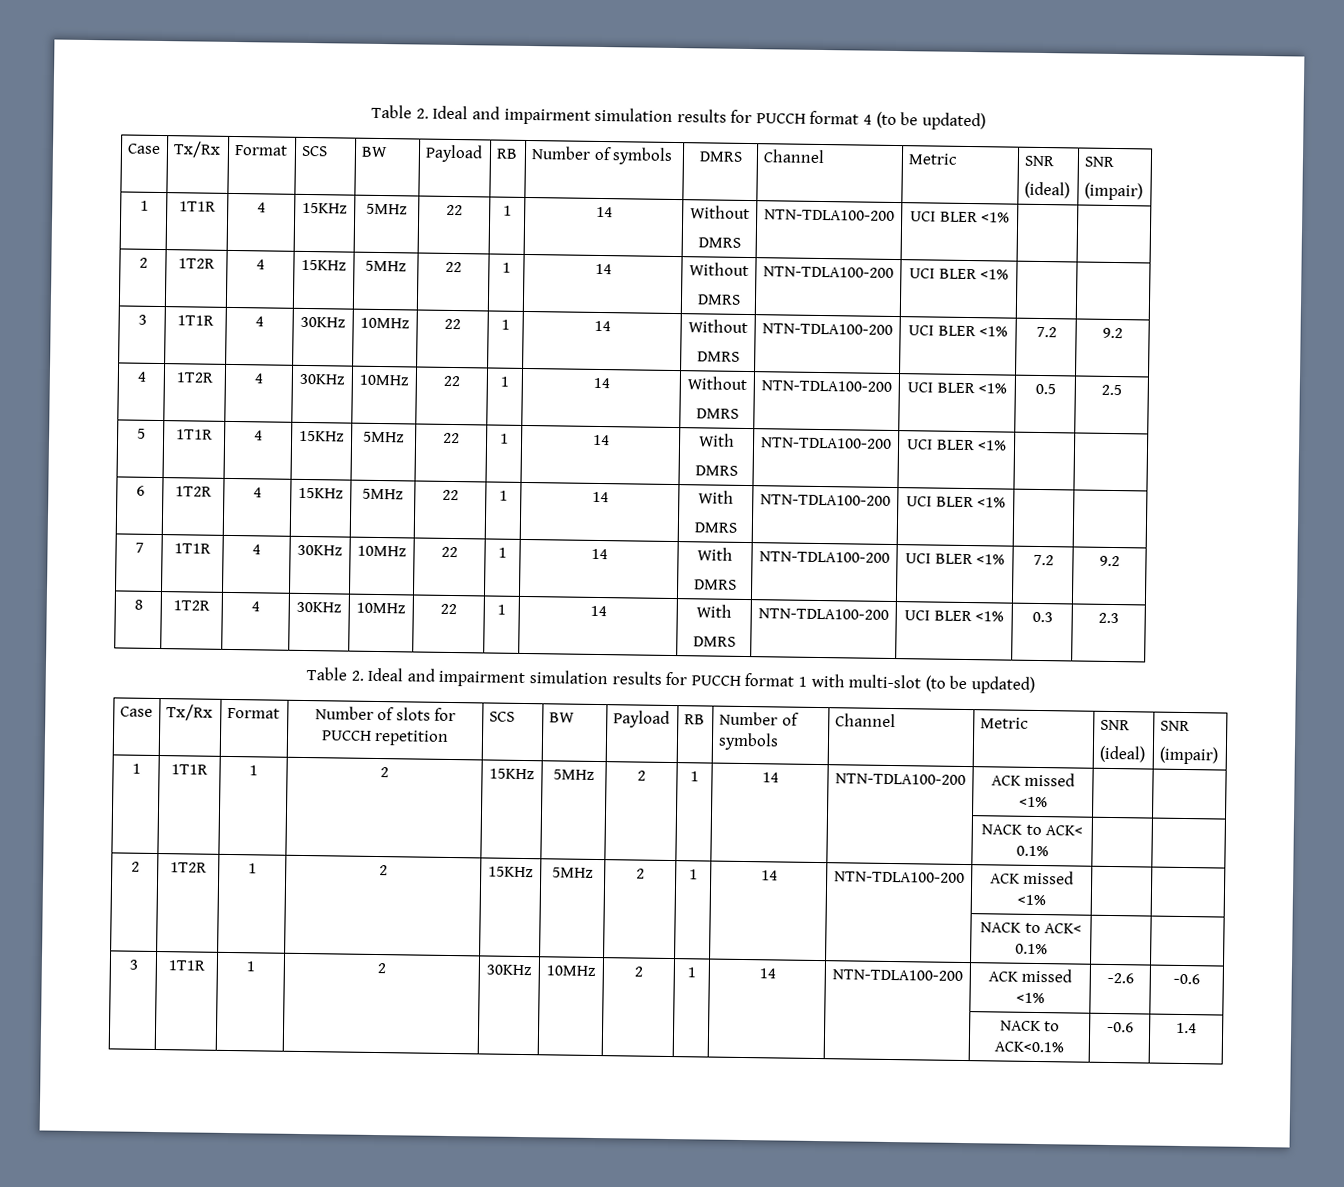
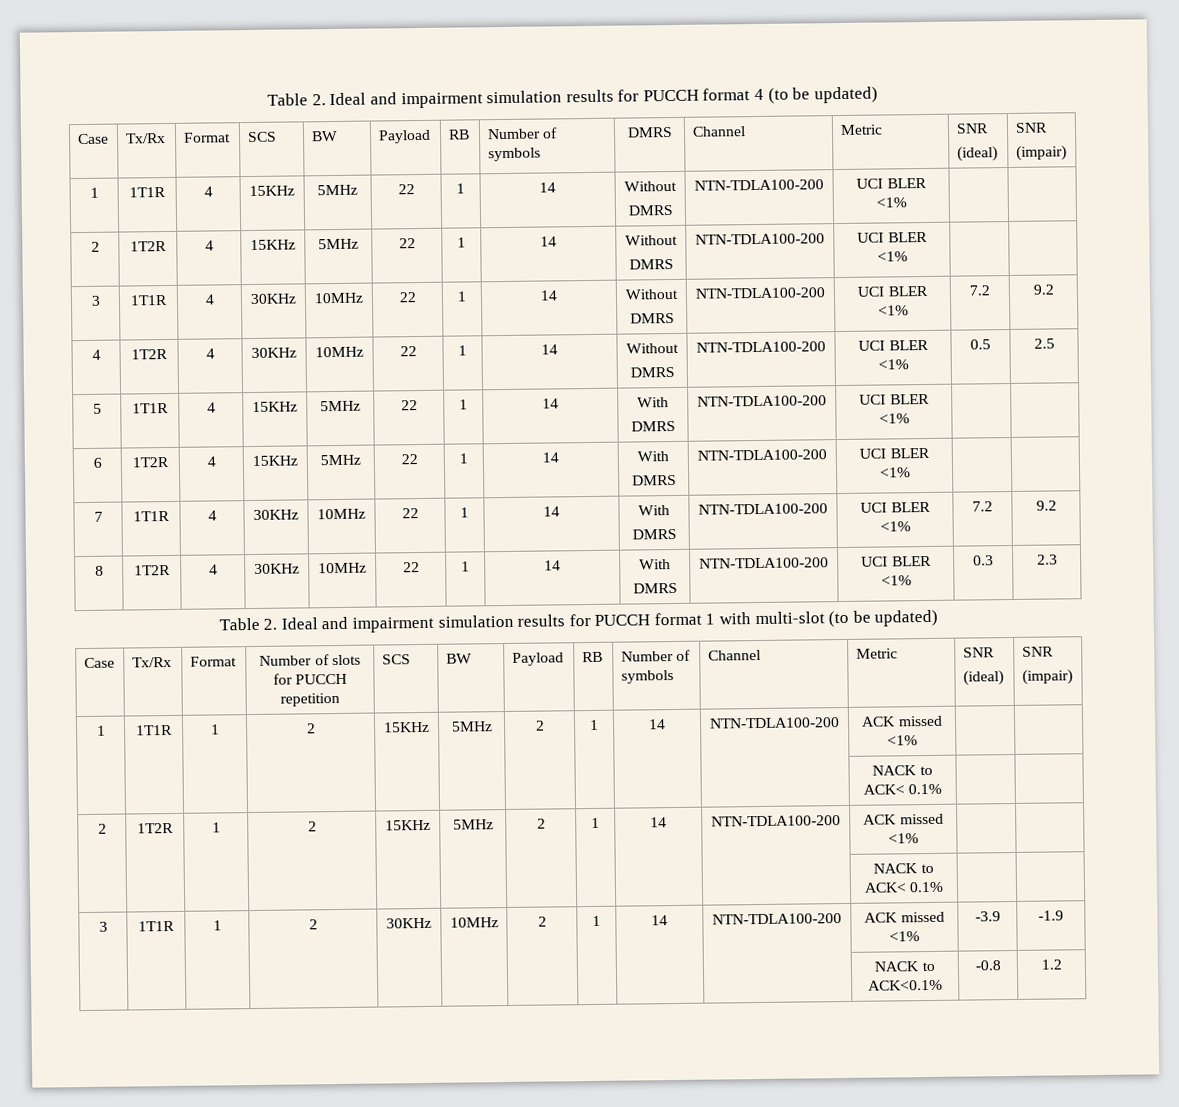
[1106,972,1134,984] [1173,973,1200,985] -2.6 | -0.6 -> [974,911,1001,922] [1038,910,1064,921] -3.9 | -1.9
[1106,1021,1134,1033] [1176,1022,1197,1034] -0.6 | 1.4 -> [974,960,1001,971] [1040,959,1062,970] -0.8 | 1.2

